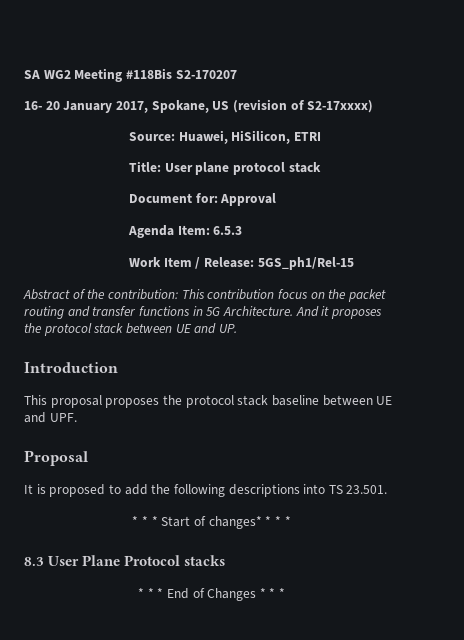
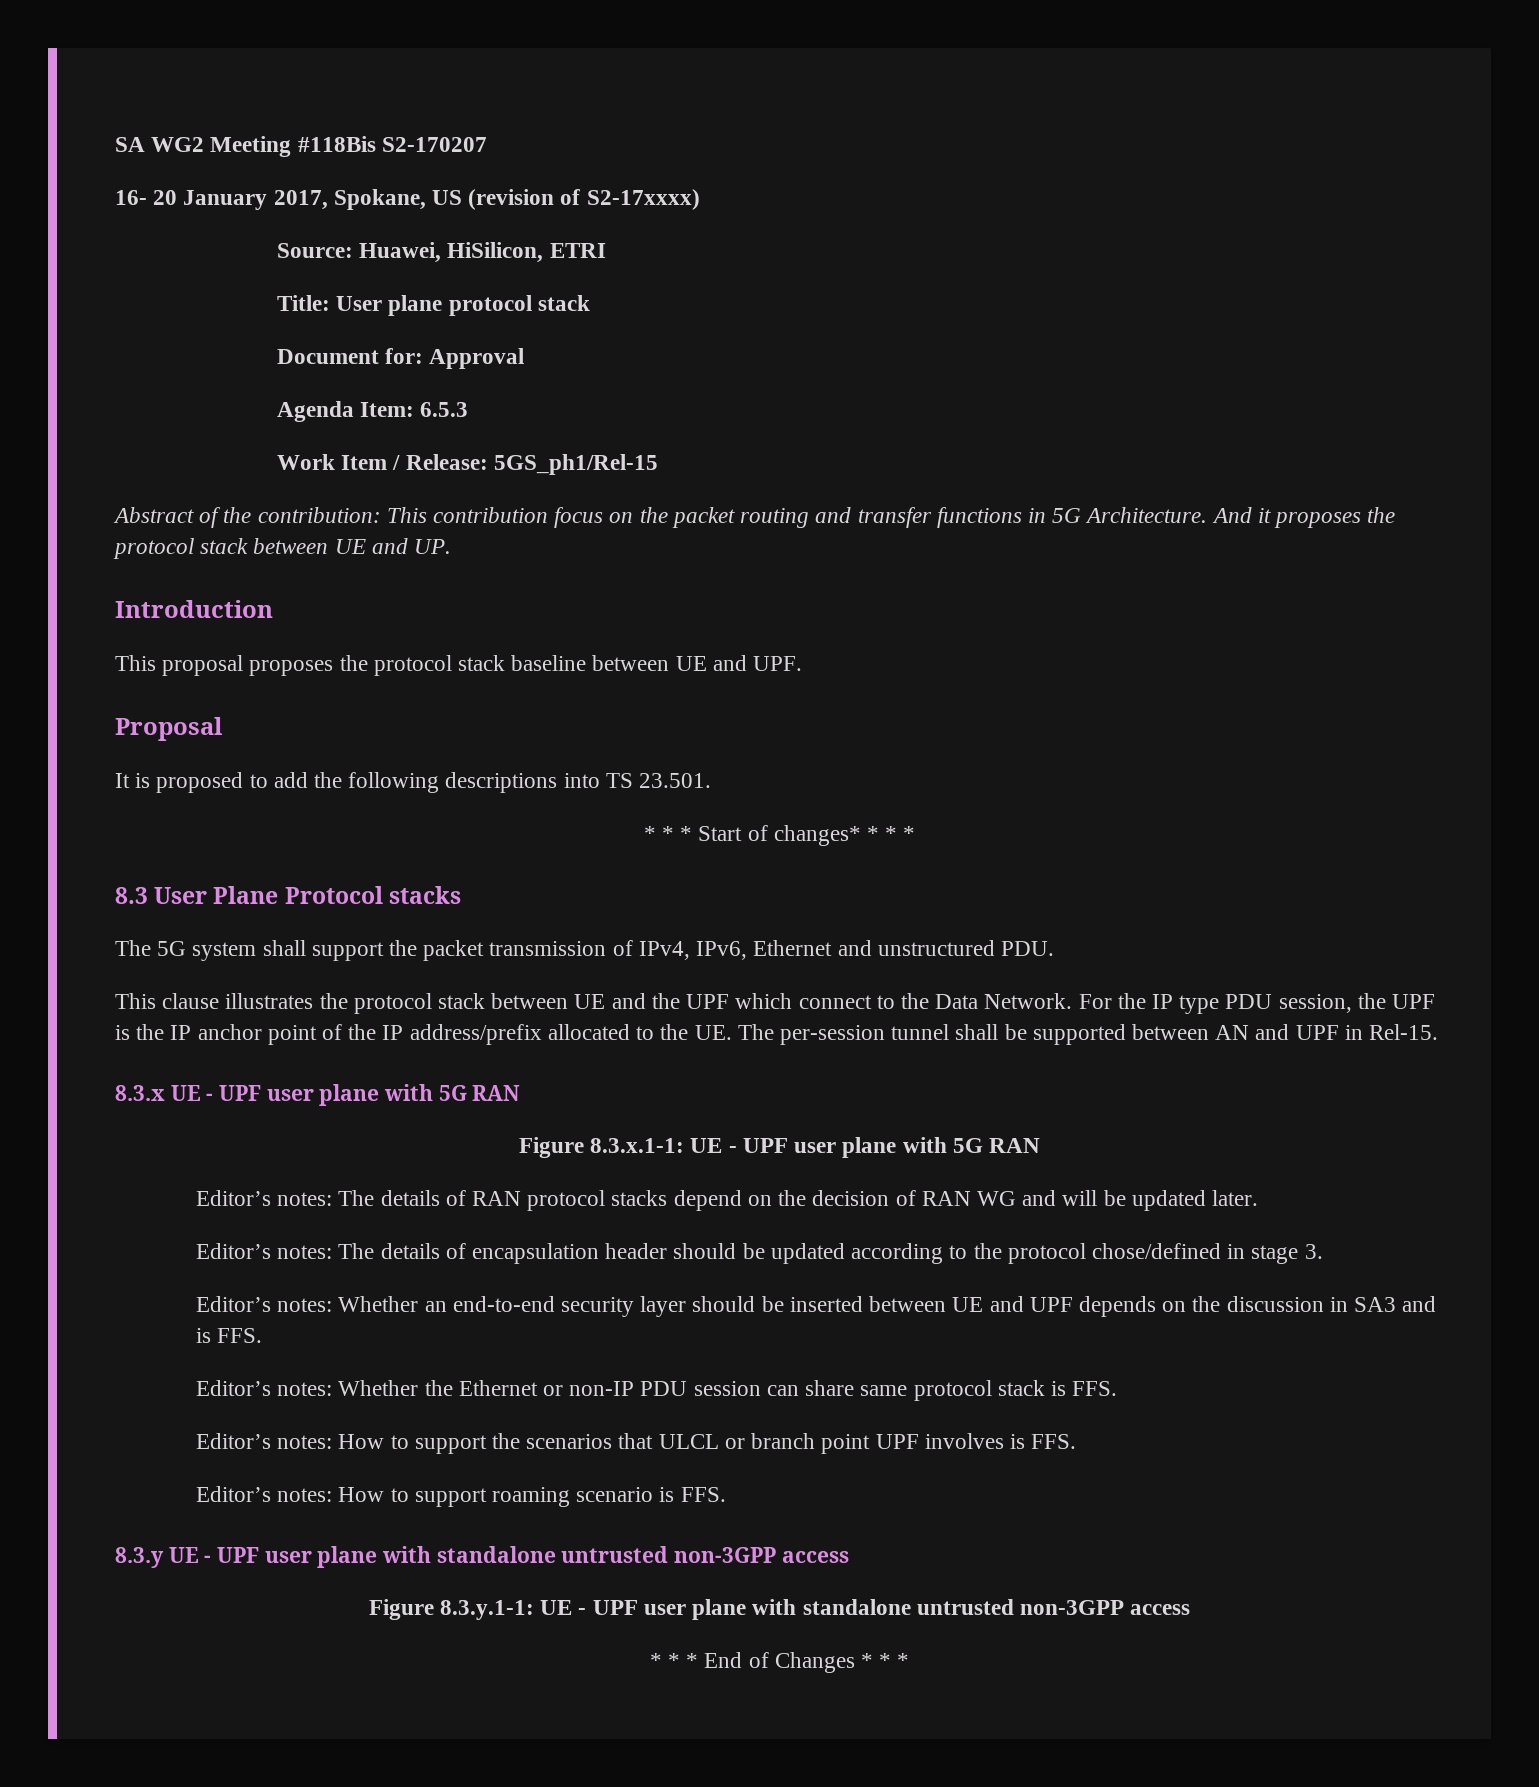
(226, 560) none -> [115,940,1054,961] [115,993,1436,1014] [115,1024,1439,1045] [115,1084,521,1106] [519,1137,1040,1158] [195,1190,1258,1211] [195,1243,1323,1264] [195,1296,1437,1317] [195,1328,263,1343] [195,1380,1118,1401] [195,1433,1077,1454] [195,1486,726,1507] [115,1546,849,1568] [368,1599,1191,1620] // The 5G system shall support the packet transmission of IPv4, IPv6, Ethernet and unstructured PDU. // This clause illustrates the protocol stack between UE and the UPF which connect to the Data Network. For the IP type PDU session, the UPF is the IP anchor point of the IP address/prefix allocated to the UE. The per-session tunnel shall be supported between AN and UPF in Rel-15. // 8.3.x UE - UPF user plane with 5G RAN // Figure 8.3.x.1-1: UE - UPF user plane with 5G RAN // Editor’s notes: The details of RAN protocol stacks depend on the decision of RAN WG and will be updated later. // Editor’s notes: The details of encapsulation header should be updated according to the protocol chose/defined in stage 3. // Editor’s notes: Whether an end-to-end security layer should be inserted between UE and UPF depends on the discussion in SA3 and is FFS. // Editor’s notes: Whether the Ethernet or non-IP PDU session can share same protocol stack is FFS. // Editor’s notes: How to support the scenarios that ULCL or branch point UPF involves is FFS. // Editor’s notes: How to support roaming scenario is FFS. // 8.3.y UE - UPF user plane with standalone untrusted non-3GPP access // Figure 8.3.y.1-1: UE - UPF user plane with standalone untrusted non-3GPP access

